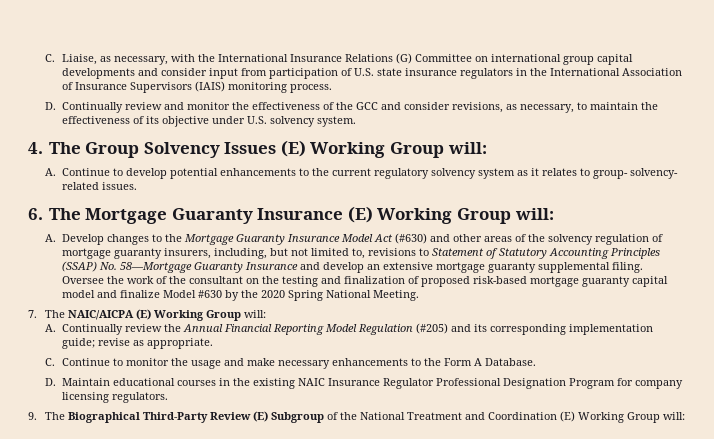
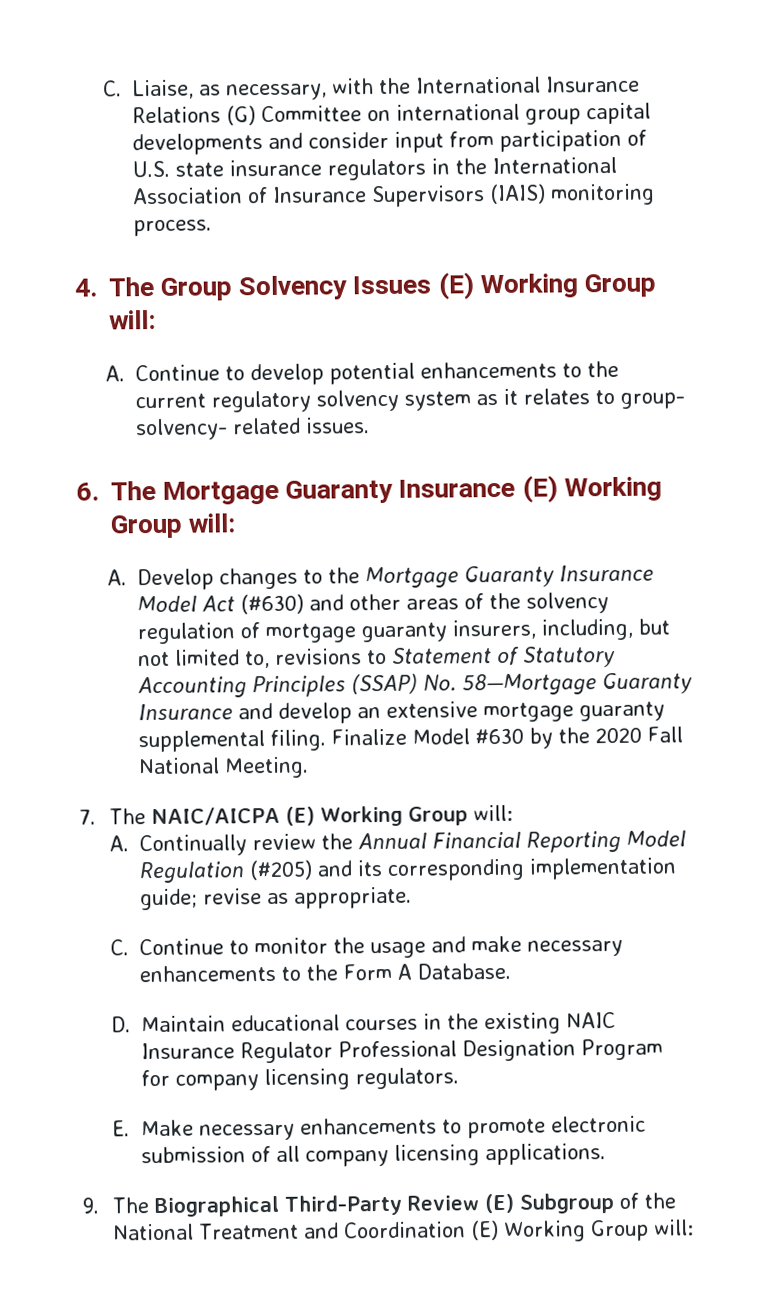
[45,102,659,113] [62,116,357,127] // D. Continually review and monitor the effectiveness of the GCC and consider revisions, as necessary, to maintain the effectiveness of its objective under U.S. solvency system. -> (213, 228) none
[62,276,669,287] [62,290,161,298] Oversee the work of the consultant on the testing and finalization of proposed risk-based mortgage guaranty capital model and finalize -> [330,728,407,746] Finalize
[288,290,324,301] Spring -> [646,726,683,743] Fall
(169, 397) none -> [111,1115,647,1141] [141,1143,607,1167] // E. Make necessary enhancements to promote electronic submission of all company licensing applications.

